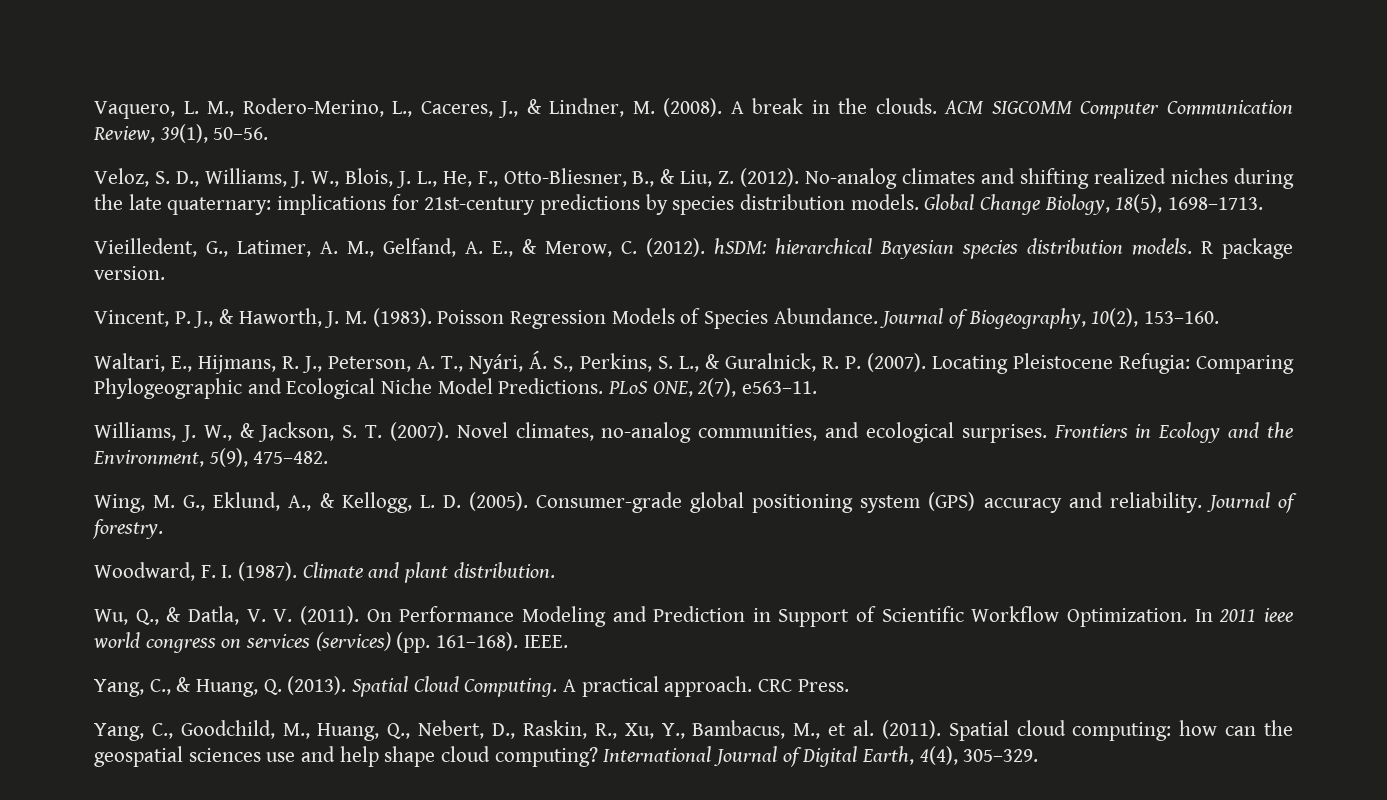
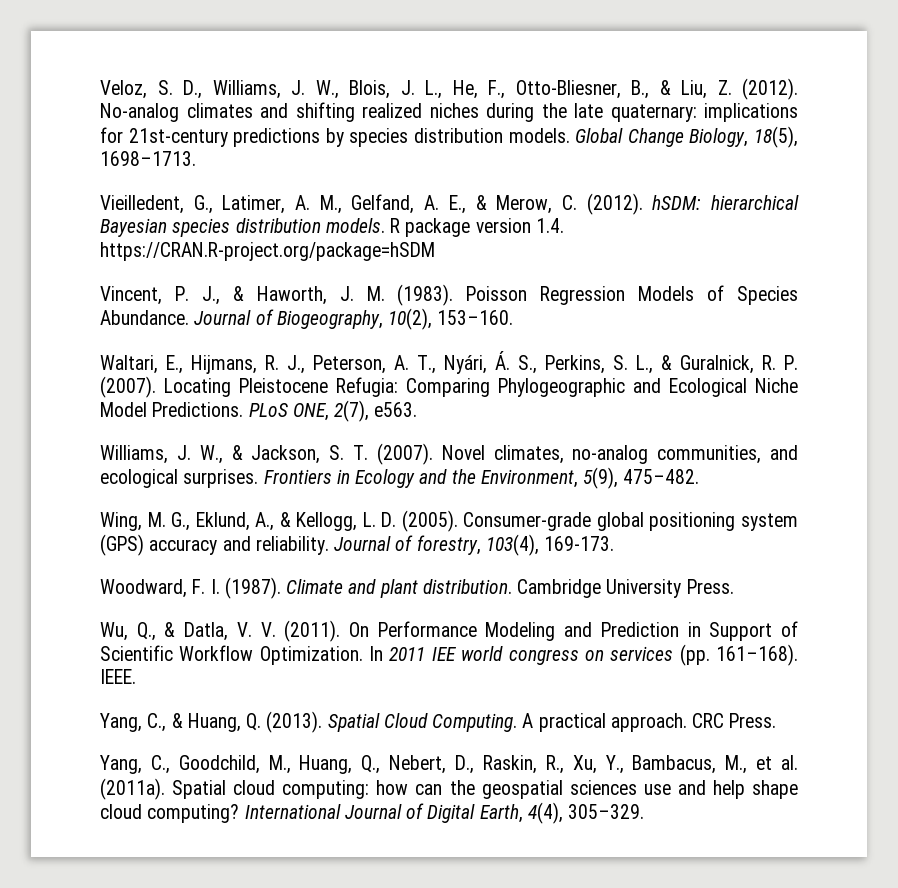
[94,98,1293,119] [93,124,269,143] Vaquero, L. M., Rodero-Merino, L., Caceres, J., & Lindner, M. (2008). A break in the clouds. ACM SIGCOMM Computer Communication Review, 39(1), 50–56. // -> (100, 89) none
[94,266,165,280] version. -> [475,218,564,233] [100,242,435,261] version 1.4. https://CRAN.R-project.org/package=hSDM
[742,381,818,394] e563–11. -> [374,402,418,417] e563.
[92,519,163,539] forestry. -> [416,534,615,556] forestry, 103(4), 169-173.
(555, 570) none -> [517,579,734,598] Cambridge University Press.
[1264,608,1293,622] ieee -> [431,647,456,661] IEE
[315,632,391,651] (services) -> (674, 653) none
[881,720,941,739] (2011). -> [100,778,165,800] (2011a).

